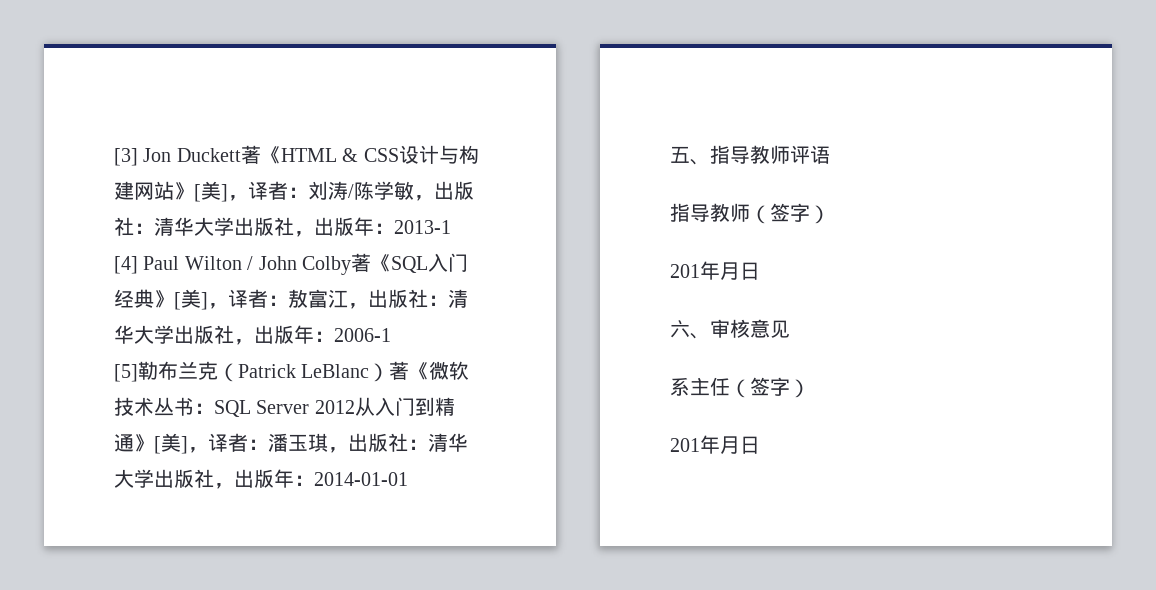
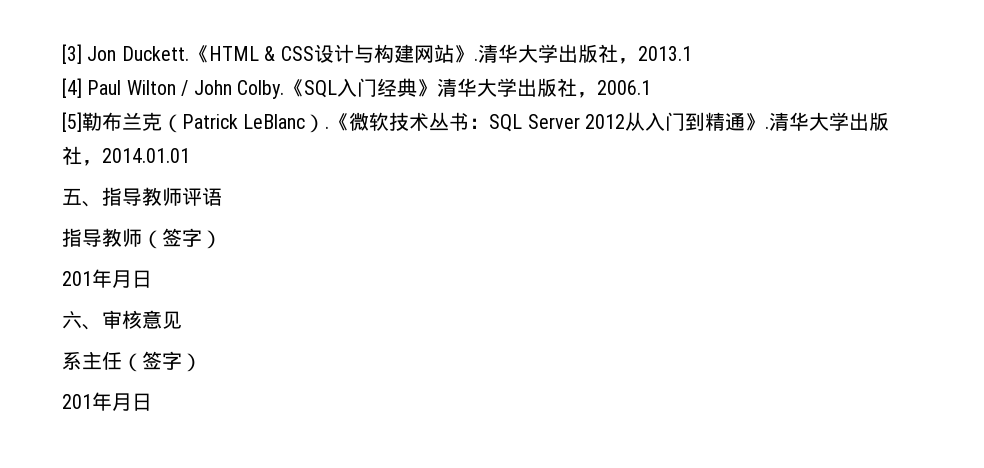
[176,145,261,164] Duckett著 -> [121,46,189,61] Duckett.
[194,181,474,202] [114,217,451,237] [美]，译者：刘涛/陈学敏，出版社：清华大学出版社，出版年：2013-1 -> [473,44,692,64] .清华大学出版社，2013.1
[302,253,371,275] Colby著 -> [237,80,284,99] Colby.
[174,289,468,310] [114,325,391,345] [美]，译者：敖富江，出版社：清华大学出版社，出版年：2006-1 -> [437,78,651,98] 清华大学出版社，2006.1
[389,361,410,380] 著 -> [325,126,330,129] .
[154,433,468,454] [114,469,408,489] [美]，译者：潘玉琪，出版社：清华大学出版社，出版年：2014-01-01 -> [765,112,890,131] [62,146,190,166] .清华大学出版社，2014.01.01

